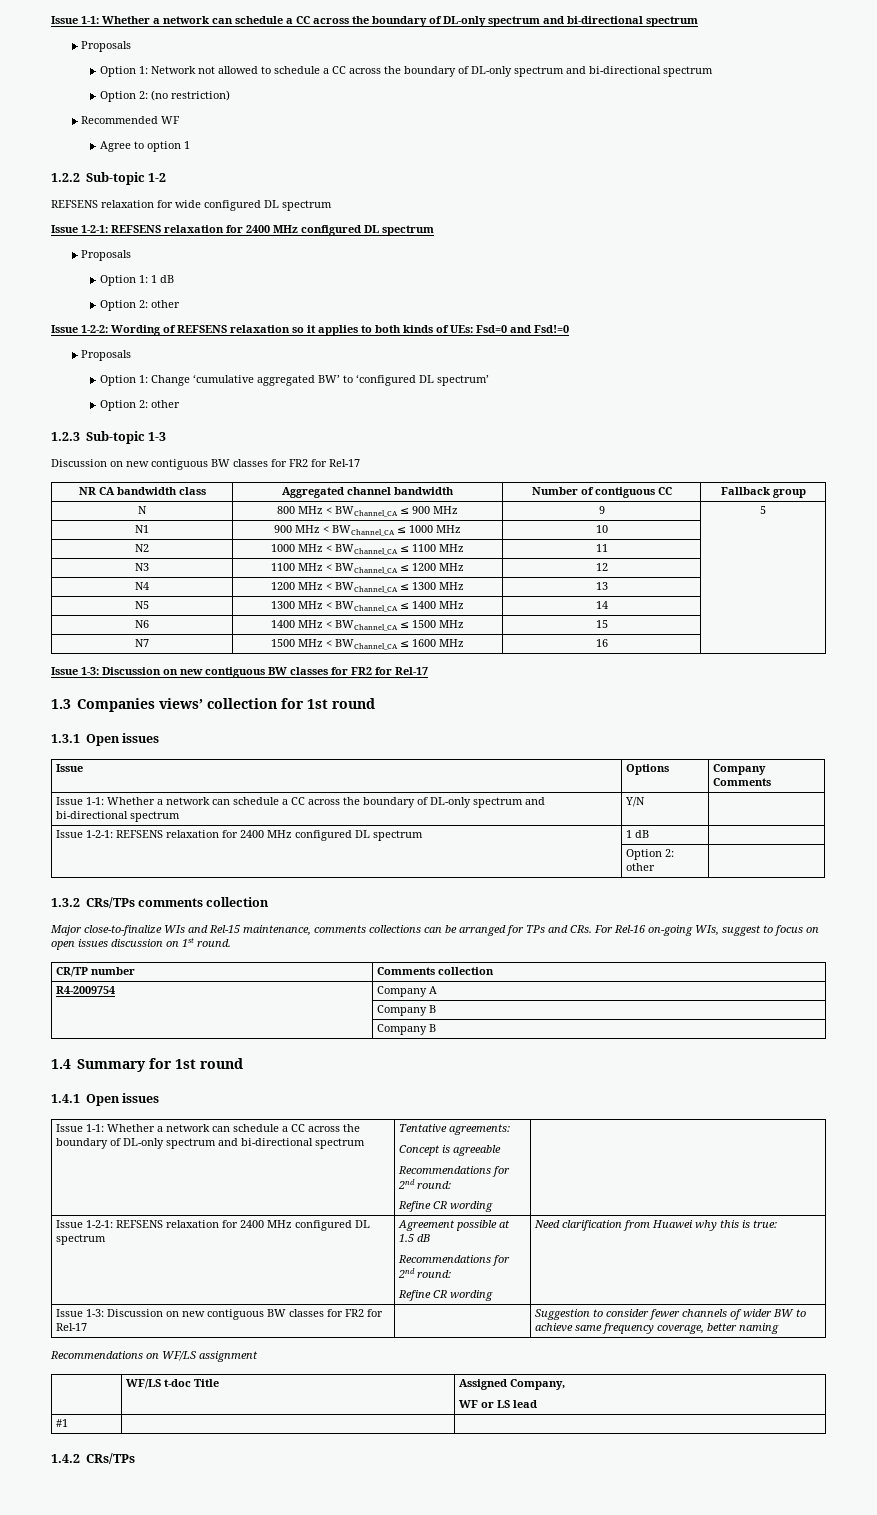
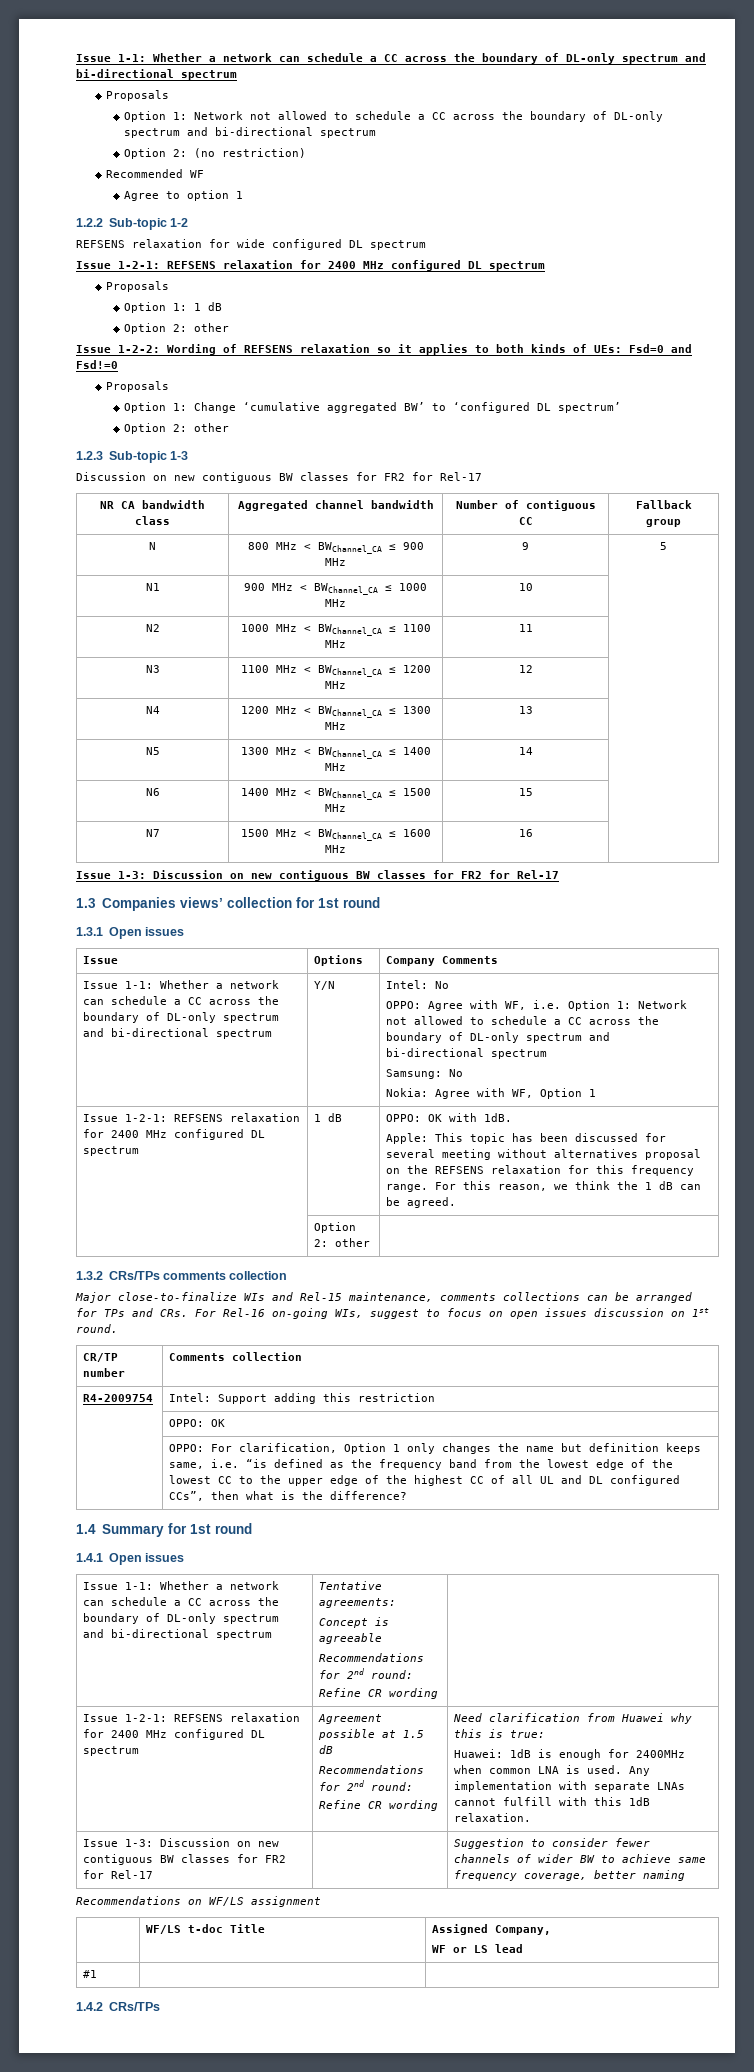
(645, 802) none -> [385,980,449,989] [385,1000,687,1011] [385,1016,659,1025] [385,1032,610,1043] [385,1048,547,1059] [385,1069,463,1079] [385,1088,596,1099] Intel: No // OPPO: Agree with WF, i.e. Option 1: Network not allowed to schedule a CC across the boundary of DL-only spectrum and bi-directional spectrum // Samsung: No // Nokia: Agree with WF, Option 1
(649, 834) none -> [385,1113,512,1122] [385,1133,666,1144] [385,1149,701,1160] [385,1165,694,1176] [385,1181,701,1192] [385,1197,456,1208] OPPO: OK with 1dB. // Apple: This topic has been discussed for several meeting without alternatives proposal on the REFSENS relaxation for this frequency range. For this reason, we think the 1 dB can be agreed.
[376,986,437,997] [376,1005,436,1016] [376,1024,436,1035] Company A // | Company B // | Company B -> [168,1393,435,1404] [168,1419,225,1427] [168,1443,701,1454] [168,1459,673,1470] [168,1475,680,1486] [168,1491,407,1501] Intel: Support adding this restriction // | OPPO: OK // | OPPO: For clarification, Option 1 only changes the name but definition keeps same, i.e. “is defined as the frequency band from the lowest edge of the lowest CC to the upper edge of the highest CC of all UL and DL configured CCs”, then what is the difference?
(777, 1224) none -> [453,1749,685,1760] [453,1765,650,1776] [453,1781,685,1792] [453,1797,650,1806] [453,1813,531,1822] // Huawei: 1dB is enough for 2400MHz when common LNA is used. Any implementation with separate LNAs cannot fulfill with this 1dB relaxation.

